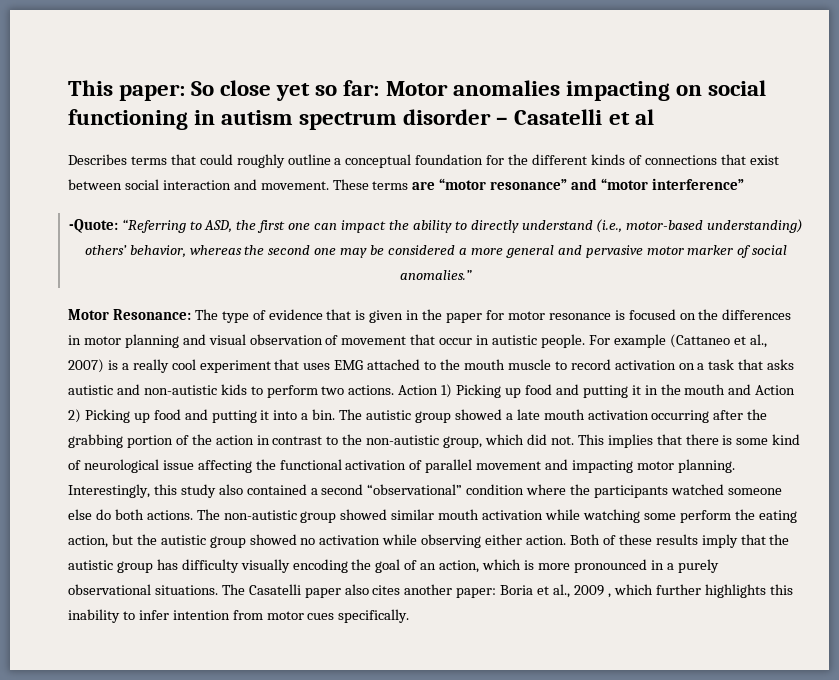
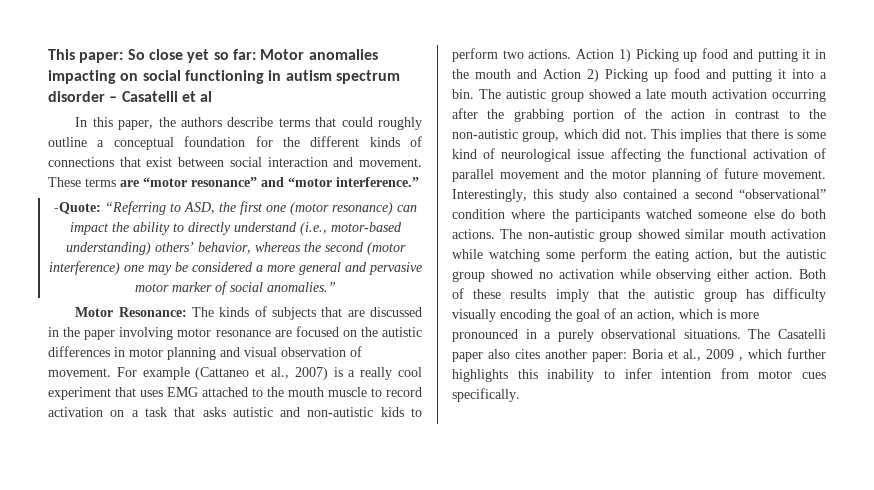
[68,154,127,165] Describes -> [75,117,274,130] In this paper, the authors describe
[651,178,744,190] interference” -> [336,177,419,187] interference.”
(311, 226) none -> [289,202,393,215] (motor resonance)
(311, 250) none -> [366,242,406,255] [48,261,120,275] (motor interference)
[221,309,404,323] type of evidence that is given -> [219,306,422,320] kinds of subjects that are discussed
[485,310,504,320] for -> [119,327,174,340] involving
[614,310,625,320] is -> [274,330,292,337] are
(719, 314) none -> [382,327,423,337] autistic
[341,334,585,348] movement that occur in autistic people. -> [48,368,111,377] movement.
[572,459,735,473] impacting motor planning. -> [589,168,826,182] the motor planning of future movement.

